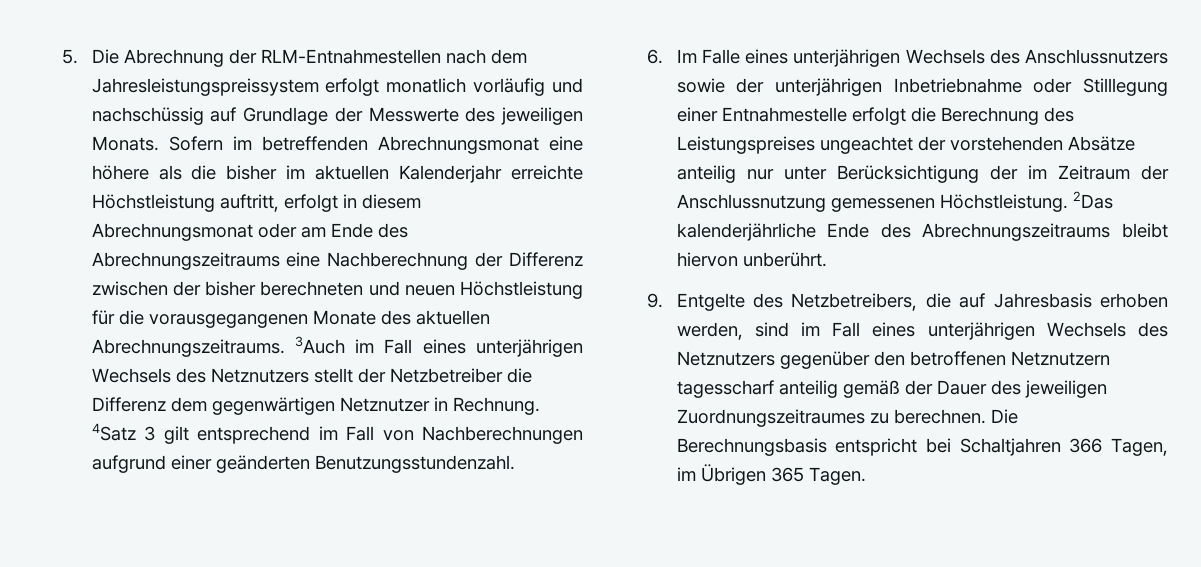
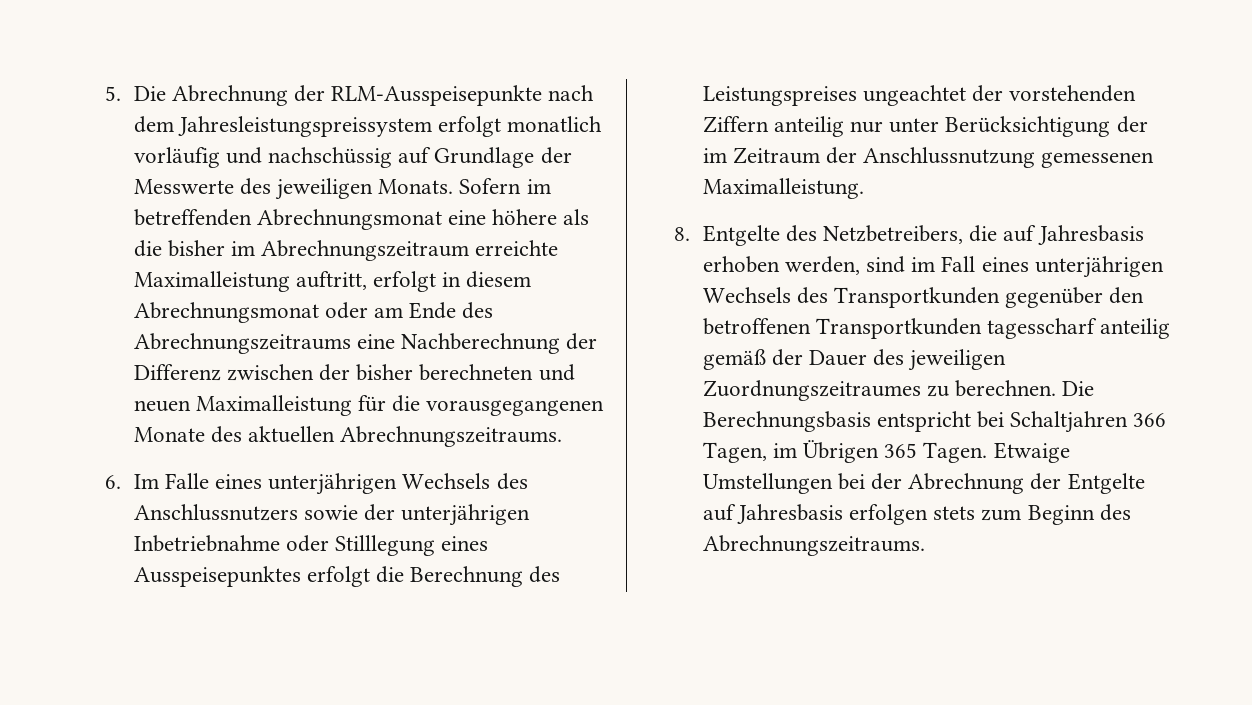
[260,49,441,64] RLM-Entnahmestellen -> [331,85,543,106] RLM-Ausspeisepunkte
[315,165,583,183] [91,194,215,212] aktuellen Kalenderjahr erreichte Höchstleistung -> [261,240,559,261] [133,271,290,292] Abrechnungszeitraum erreichte Maximalleistung
[460,281,583,299] Höchstleistung -> [195,395,352,416] Maximalleistung
[294,336,583,357] [91,368,532,383] [91,397,540,415] [91,423,583,444] [91,455,515,473] 3Auch im Fall eines unterjährigen Wechsels des Netznutzers stellt der Netzbetreiber die Differenz dem gegenwärtigen Netznutzer in Rechnung. 4Satz 3 gilt entsprechend im Fall von Nachberechnungen aufgrund einer geänderten Benutzungsstundenzahl. -> (563, 436) none
[676,107,847,122] einer Entnahmestelle -> [441,536,489,551] [133,566,301,587] eines Ausspeisepunktes
[1067,136,1135,151] Absätze -> [702,116,769,133] Ziffern
[939,191,1113,212] [676,223,1168,241] [676,252,827,267] [647,293,664,308] Höchstleistung. 2Das kalenderjährliche Ende des Abrechnungszeitraums bleibt hiervon unberührt. // 9. -> [702,178,864,199] [674,227,691,241] Maximalleistung. // 8.
[676,351,775,366] Netznutzers -> [834,287,1001,308] Transportkunden
[1010,351,1110,366] Netznutzern -> [815,318,982,339] Transportkunden
(866, 476) none -> [993,442,1070,463] [702,473,1145,494] [702,504,1131,525] [702,535,925,556] Etwaige Umstellungen bei der Abrechnung der Entgelte auf Jahresbasis erfolgen stets zum Beginn des Abrechnungszeitraums.

